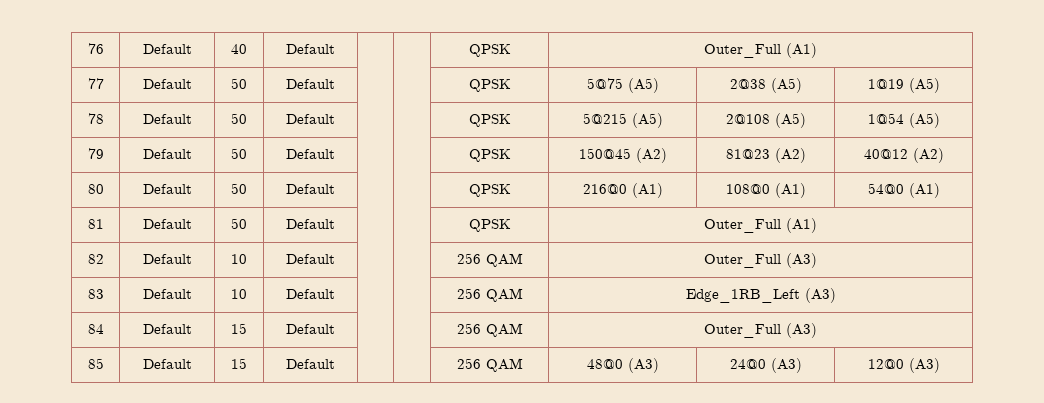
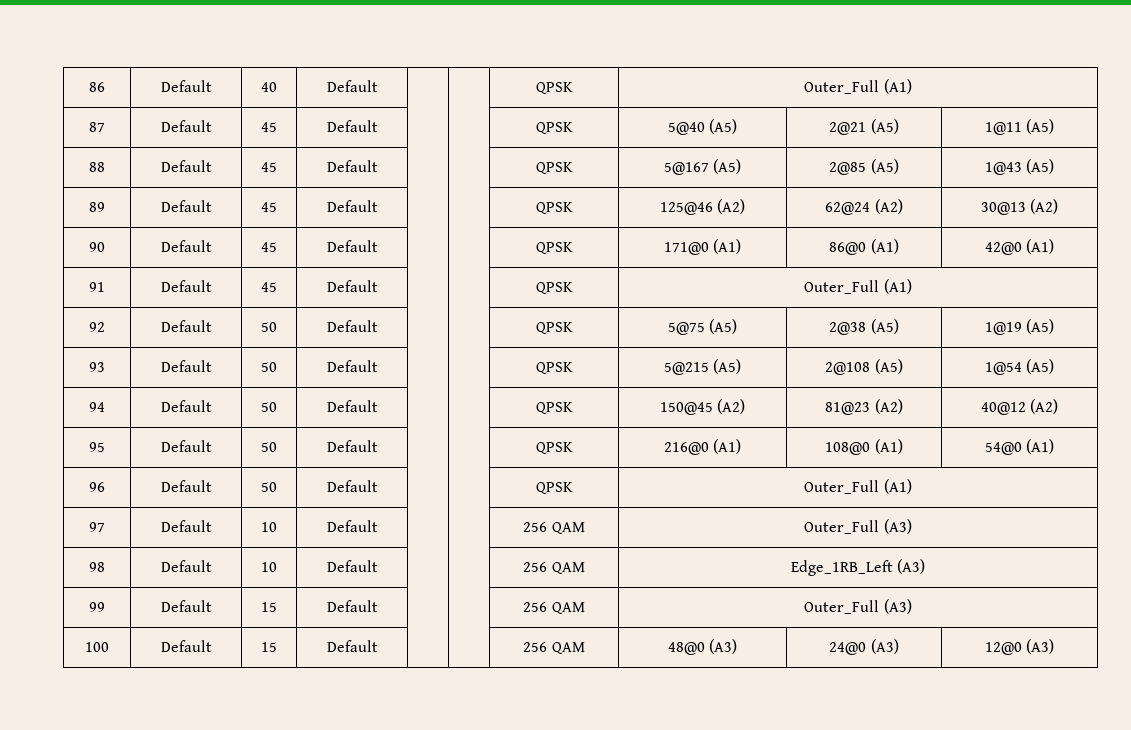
[87,43,104,54] 76 -> [89,82,105,92] 86
[87,78,104,89] 77 -> [89,122,105,132] [160,120,212,132] [261,122,277,132] [326,120,378,132] [536,122,573,134] [667,119,738,135] [829,119,899,135] [984,119,1055,135] [89,162,105,172] [160,160,212,172] [261,162,277,172] [326,160,378,172] [536,162,573,174] [663,159,742,175] [829,159,899,175] [984,159,1055,175] [89,202,105,212] [160,200,212,212] [261,202,277,212] [326,200,378,212] [536,202,573,214] [659,199,746,215] [825,199,903,215] [980,199,1059,215] [89,242,105,252] [160,240,212,252] [261,242,277,252] [326,240,378,252] [536,242,573,254] [663,239,742,255] [829,239,899,255] [984,239,1055,255] [89,282,105,292] [160,280,212,292] [261,282,277,292] [326,280,378,292] [536,282,573,294] [804,279,912,294] [89,322,105,332] 87 | Default | 45 | Default | | | QPSK | 5@40 (A5) | 2@21 (A5) | 1@11 (A5) // 88 | Default | 45 | Default | | | QPSK | 5@167 (A5) | 2@85 (A5) | 1@43 (A5) // 89 | Default | 45 | Default | | | QPSK | 125@46 (A2) | 62@24 (A2) | 30@13 (A2) // 90 | Default | 45 | Default | | | QPSK | 171@0 (A1) | 86@0 (A1) | 42@0 (A1) // 91 | Default | 45 | Default | | | QPSK | Outer_Full (A1) // 92
[87,113,104,124] 78 -> [89,362,105,372] 93
[87,148,104,159] 79 -> [89,402,105,412] 94
[87,184,104,194] 80 -> [89,442,105,452] 95
[87,219,104,229] 81 -> [89,482,105,492] 96
[87,254,104,264] 82 -> [89,522,105,532] 97
[87,289,104,299] 83 -> [89,562,105,572] 98
[87,324,104,334] 84 -> [89,602,105,612] 99
[87,358,104,369] 85 -> [85,642,109,652] 100

